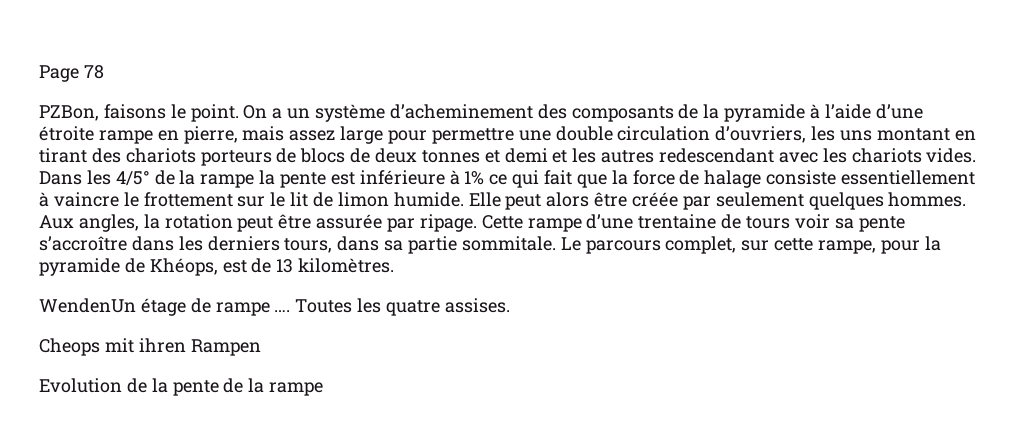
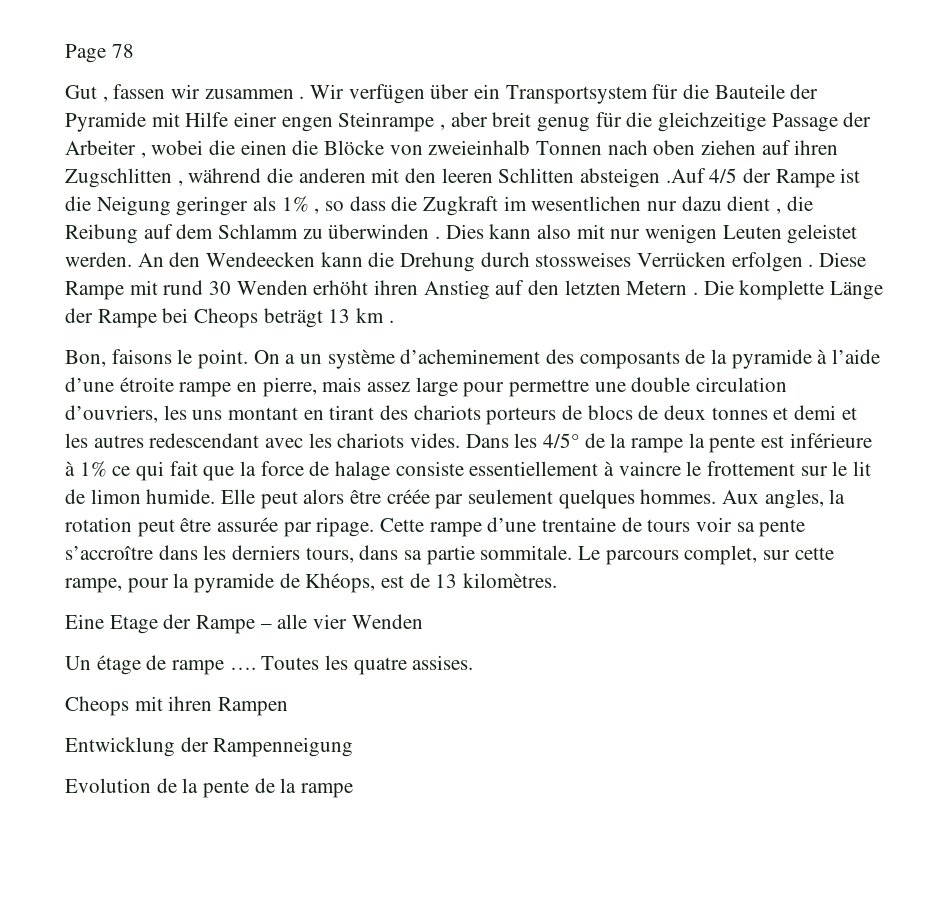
[39,105,99,121] PZBon, -> [65,84,819,104] [65,112,872,132] [65,140,839,158] [65,168,861,188] [65,196,813,216] [65,224,858,244] [65,252,867,272] [65,280,884,300] [65,308,394,328] [65,350,106,367] Gut , fassen wir zusammen . Wir verfügen über ein Transportsystem für die Bauteile der Pyramide mit Hilfe einer engen Steinrampe , aber breit genug für die gleichzeitige Passage der Arbeiter , wobei die einen die Blöcke von zweieinhalb Tonnen nach oben ziehen auf ihren Zugschlitten , während die anderen mit den leeren Schlitten absteigen .Auf 4/5 der Rampe ist die Neigung geringer als 1% , so dass die Zugkraft im wesentlichen nur dazu dient , die Reibung auf dem Schlamm zu überwinden . Dies kann also mit nur wenigen Leuten geleistet werden. An den Wendeecken kann die Drehung durch stossweises Verrücken erfolgen . Diese Rampe mit rund 30 Wenden erhöht ihren Anstieg auf den letzten Metern . Die komplette Länge der Rampe bei Cheops beträgt 13 km . // Bon,
[39,298,136,313] WendenUn -> [65,614,423,634] [65,656,91,670] Eine Etage der Rampe – alle vier Wenden // Un
(261, 347) none -> [65,737,354,757] // Entwicklung der Rampenneigung

